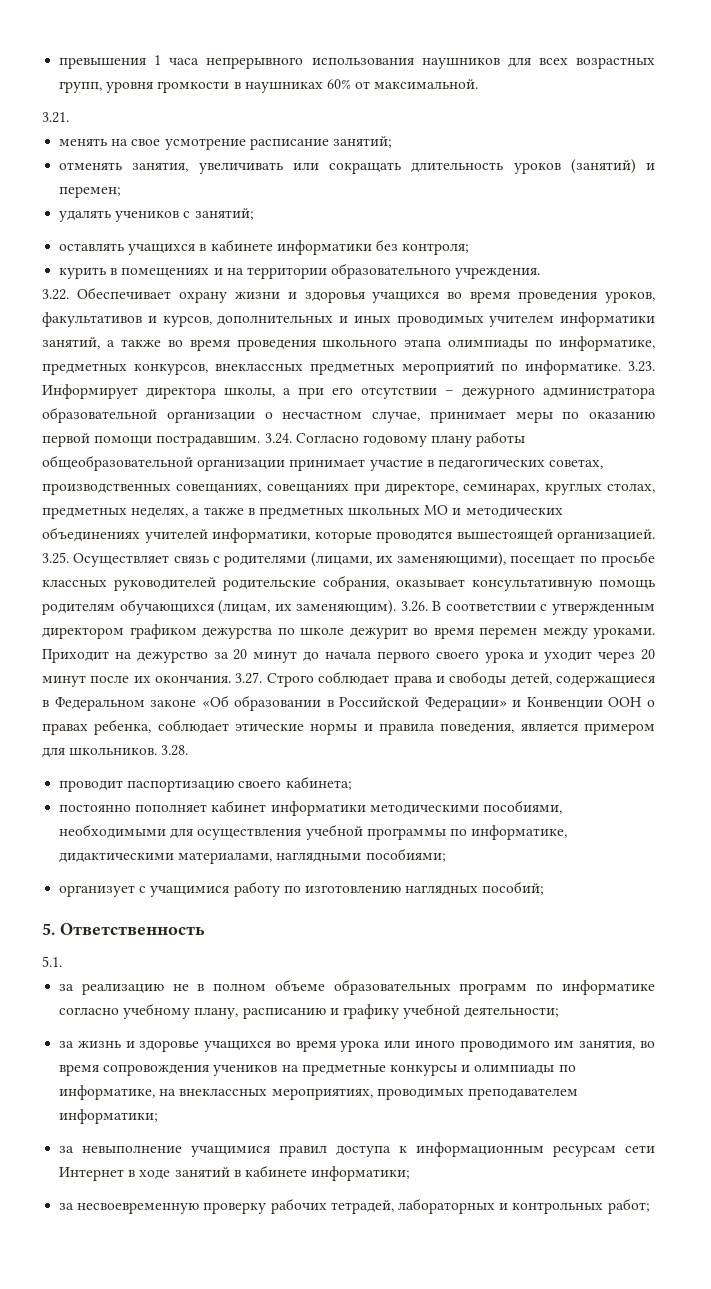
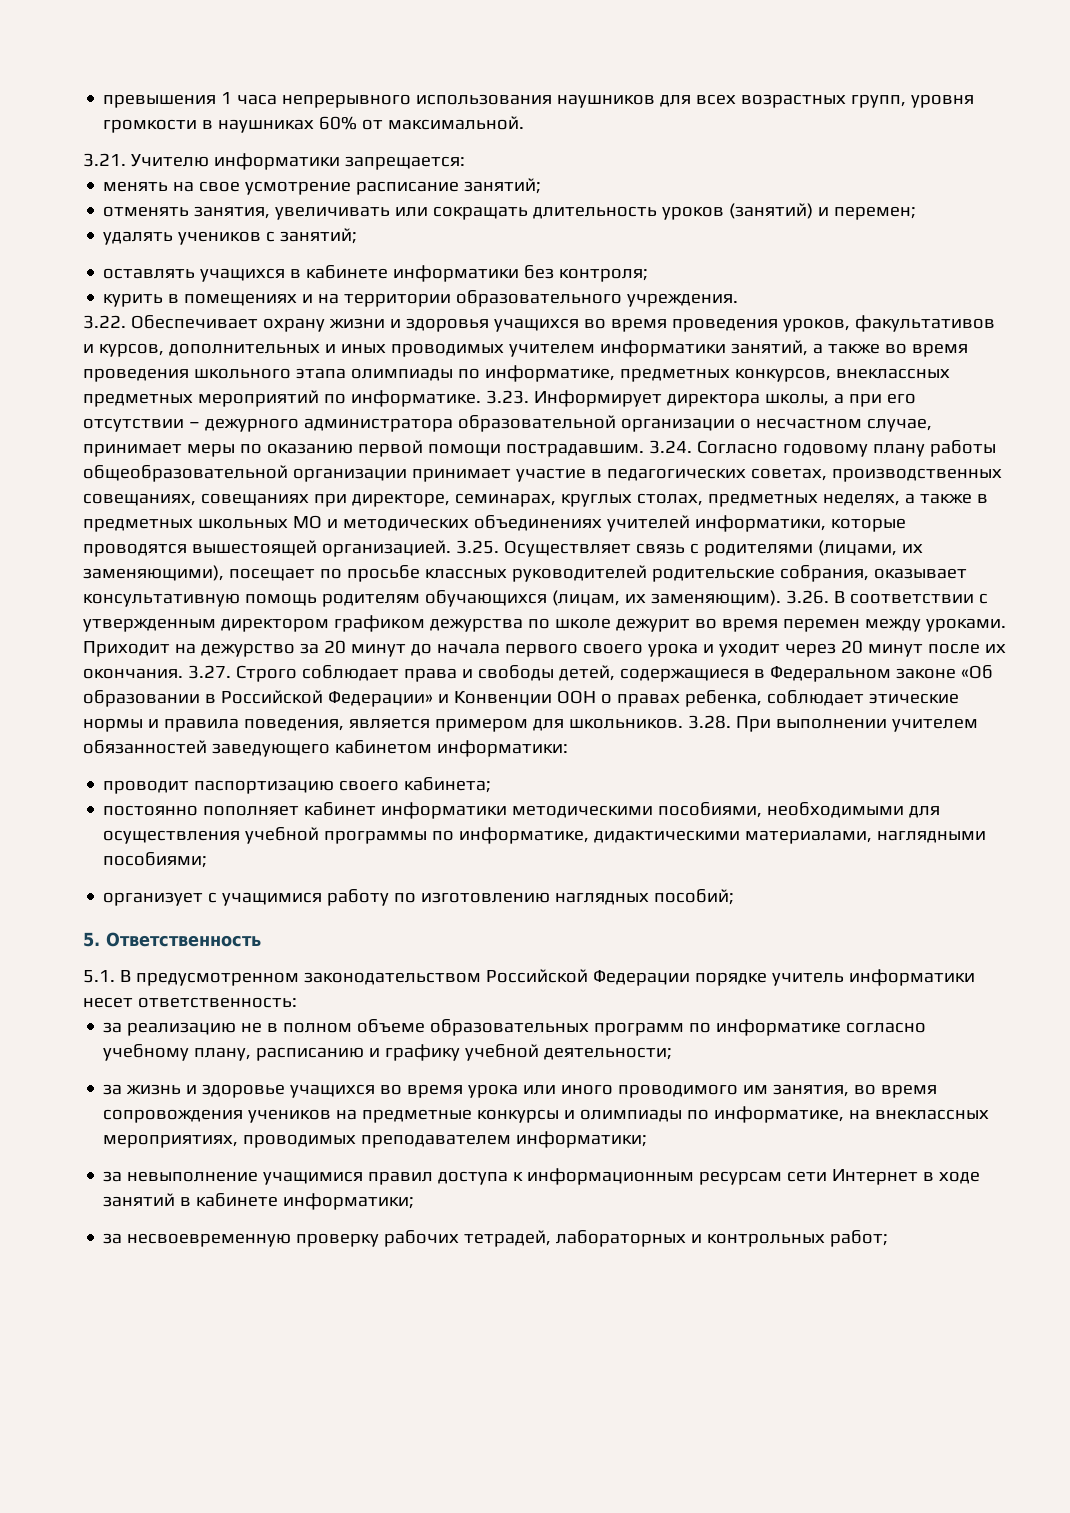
(69, 117) none -> [130,153,465,170] Учителю информатики запрещается:
(189, 750) none -> [735,716,978,732] [83,740,568,757] При выполнении учителем обязанностей заведующего кабинетом информатики:
(62, 961) none -> [119,969,975,986] [83,997,297,1008] В предусмотренном законодательством Российской Федерации порядке учитель информатики несет ответственность:

